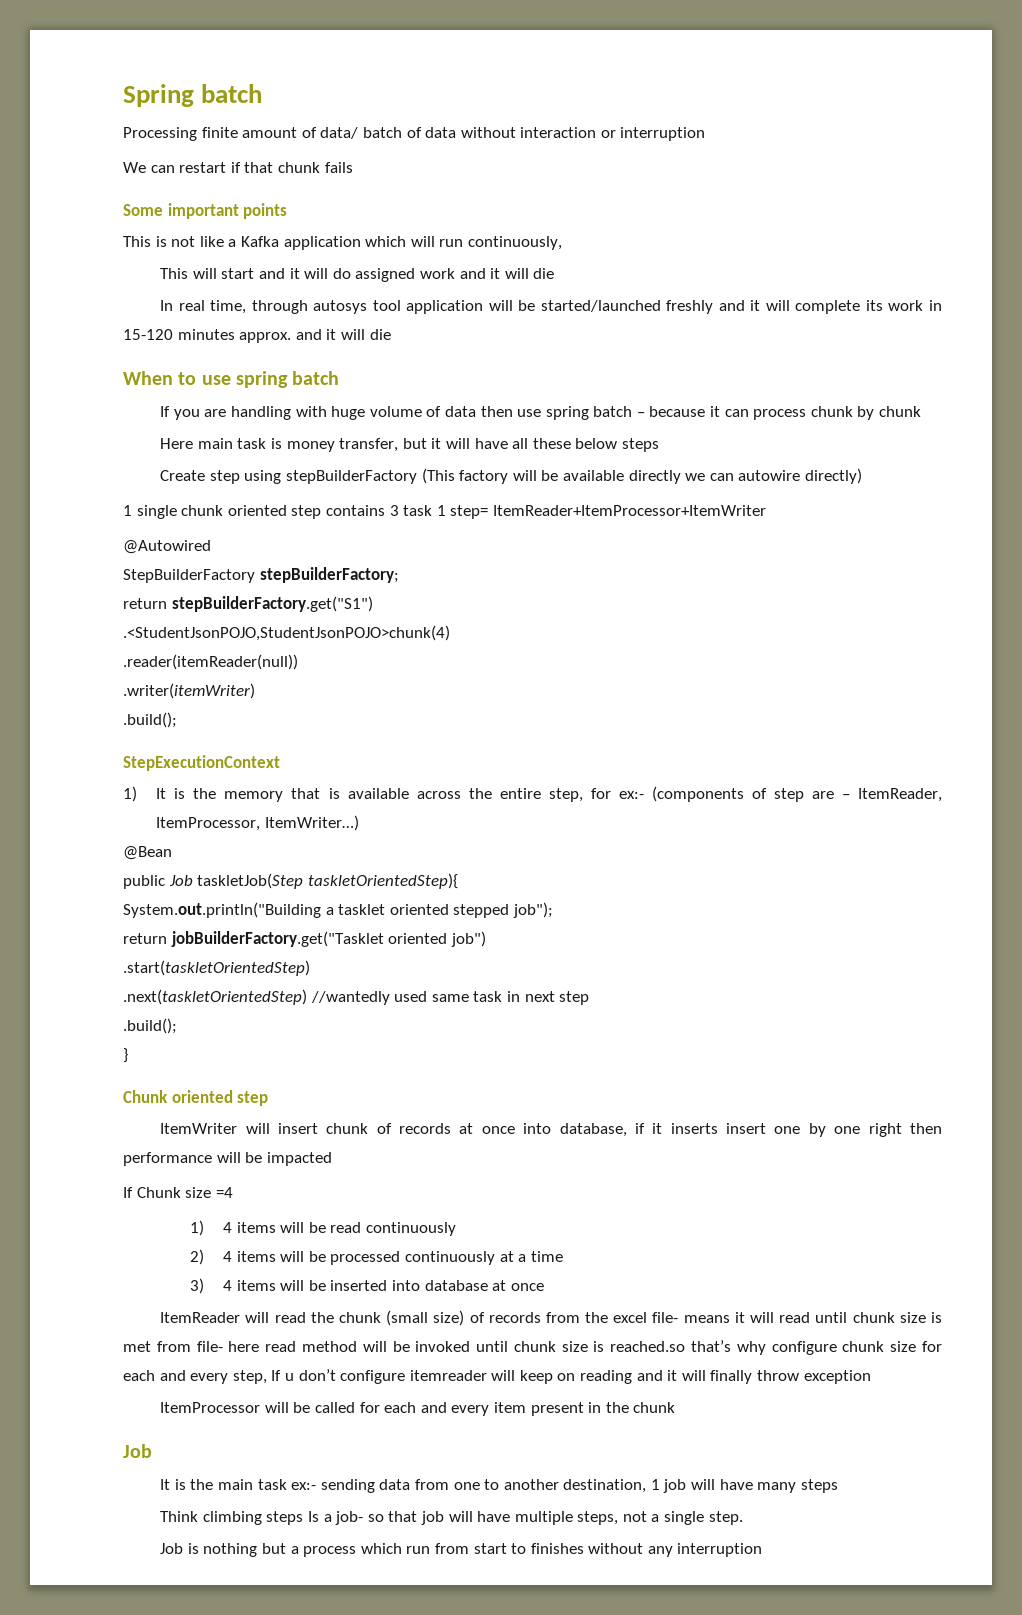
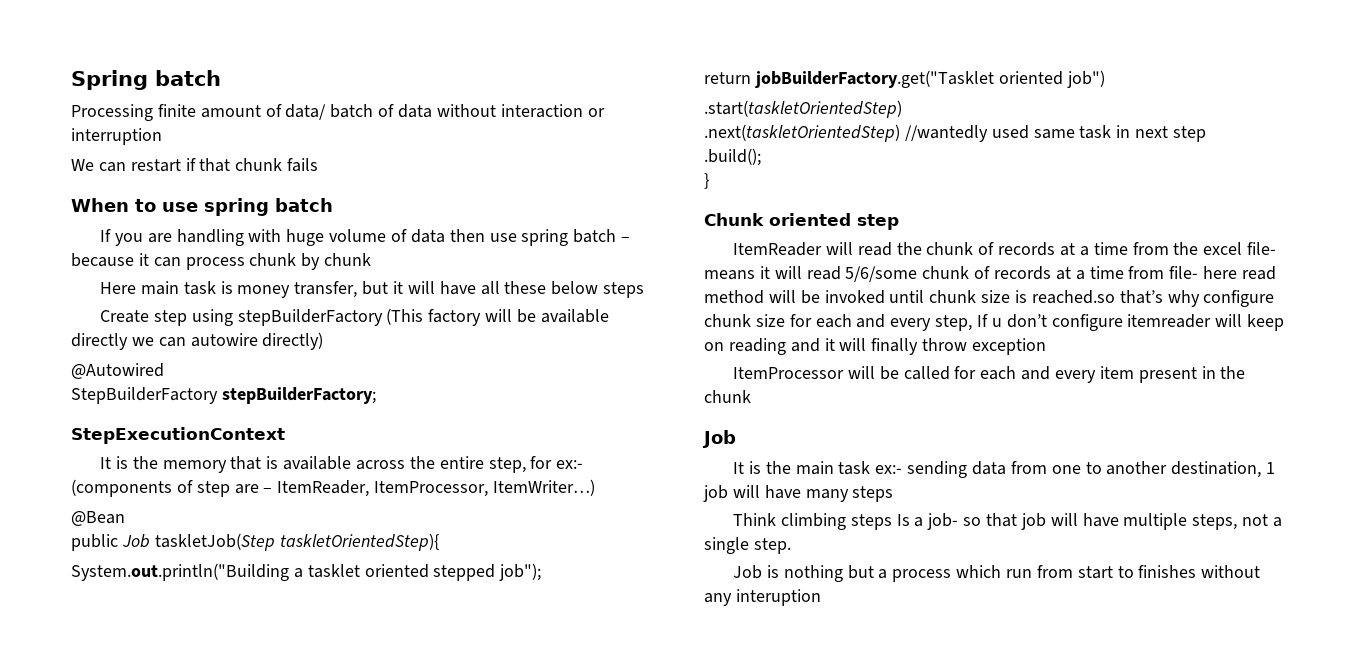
[123,203,288,219] [123,236,562,250] [160,268,555,282] [160,300,942,314] [123,329,391,343] // Some important points // This is not like a Kafka application which will run continuously, // This will start and it will do assigned work and it will die // In real time, through autosys tool application will be started/launched freshly and it will complete its work in 15-120 minutes approx. and it will die -> (319, 165) none
[123,505,766,519] [123,540,211,554] [123,567,399,583] [123,596,373,612] [123,625,450,641] [123,654,298,670] [123,683,255,699] [123,712,177,728] 1 single chunk oriented step contains 3 task 1 step= ItemReader+ItemProcessor+ItemWriter // @Autowired // StepBuilderFactory stepBuilderFactory; // return stepBuilderFactory.get("S1") // .<StudentJsonPOJO,StudentJsonPOJO>chunk(4) // .reader(itemReader(null)) // .writer(itemWriter) // .build(); -> [71,363,164,379] [71,387,376,404] @Autowired // StepBuilderFactory stepBuilderFactory;
[123,786,137,802] 1) -> (285, 435) none
[160,1123,943,1137] [123,1152,332,1166] [123,1187,233,1198] [189,1220,456,1236] [189,1249,563,1265] [189,1278,544,1294] // ItemWriter will insert chunk of records at once into database, if it inserts insert one by one right then performance will be impacted // If Chunk size =4 // 1) 4 items will be read continuously // 2) 4 items will be processed continuously at a time // 3) 4 items will be inserted into database at once -> (899, 222) none
[386,1310,541,1326] (small size) of records -> [978,242,1128,256] of records at a time
[815,1312,943,1323] [123,1341,151,1352] until chunk size is met -> [845,266,1124,282] 5/6/some chunk of records at a time
[677,1543,763,1557] interruption -> [735,589,821,606] interuption

